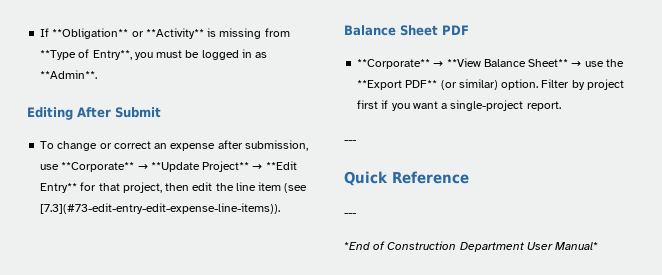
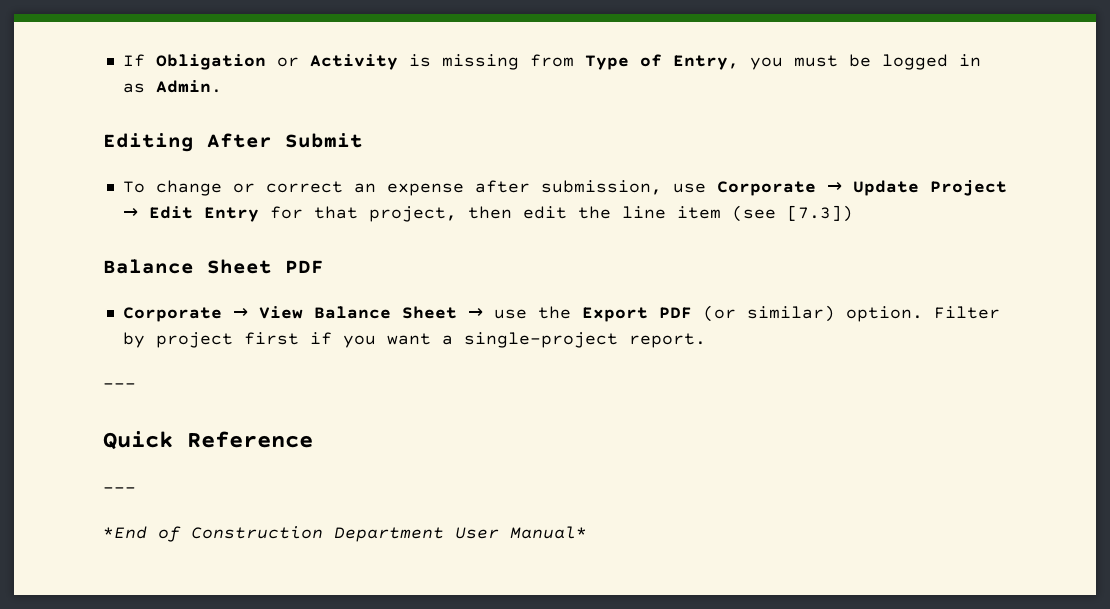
[52,28,290,39] [40,49,132,60] **Obligation** or **Activity** is missing from **Type of Entry**, -> [155,54,739,70] Obligation or Activity is missing from Type of Entry,
[40,70,98,79] **Admin**. -> [155,80,222,93] Admin.
[61,161,297,172] [40,183,78,193] **Corporate** → **Update Project** → **Edit Entry** -> [716,180,1007,196] [122,206,259,222] Corporate → Update Project → Edit Entry
[40,203,281,214] [7.3](#73-edit-entry-edit-expense-line-items)). -> [786,205,853,222] [7.3])
[357,58,569,69] **Corporate** → **View Balance Sheet** -> [122,306,457,322] Corporate → View Balance Sheet
[357,80,438,90] **Export PDF** -> [581,307,692,322] Export PDF

